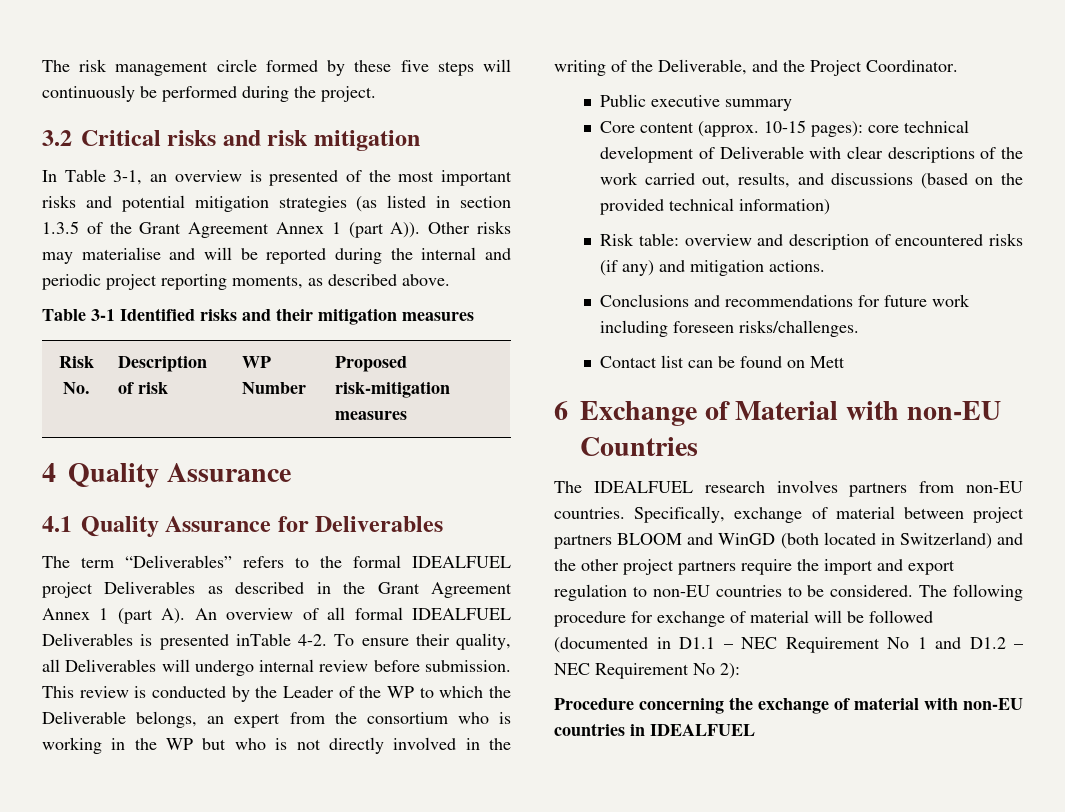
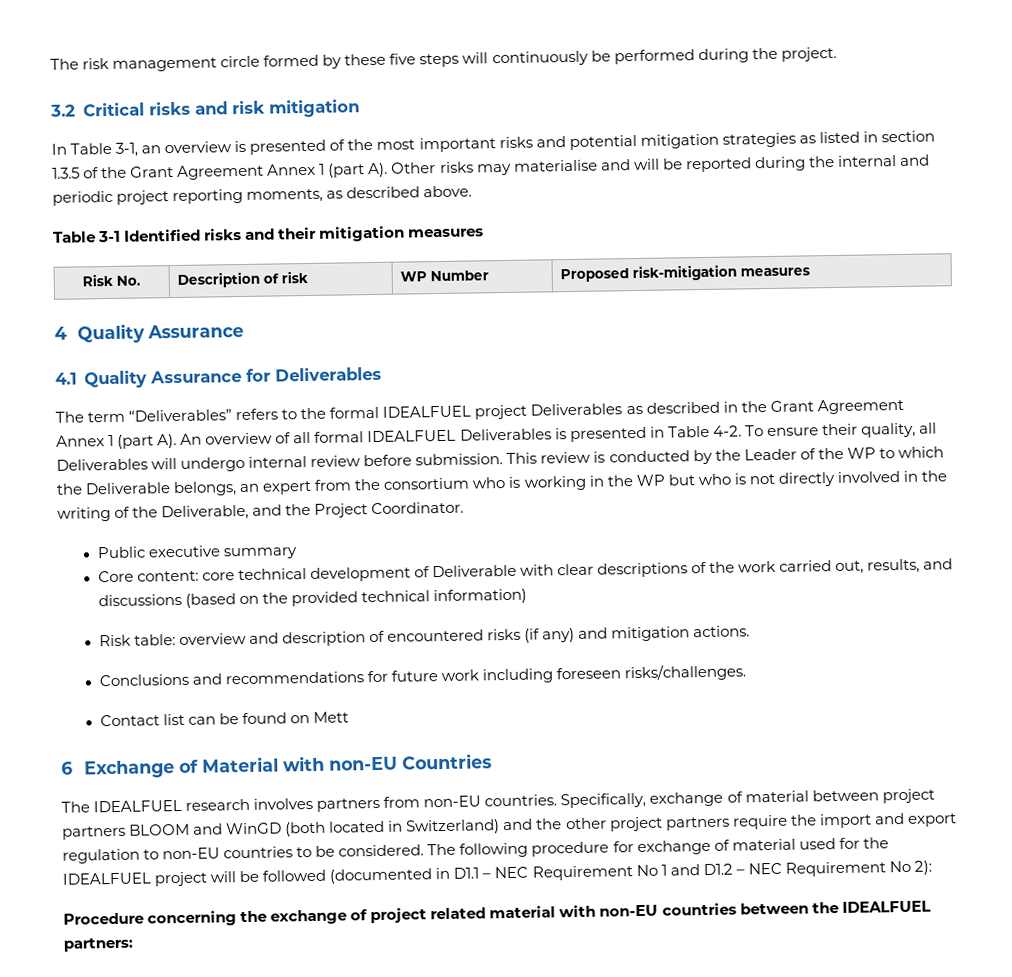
[356,196,378,212] (as -> [798,135,816,144] as
[390,222,421,238] A)). -> [368,162,389,178] A).
[235,633,291,646] inTable -> [649,425,710,438] in Table
[640,120,864,137] content (approx. 10-15 pages): -> [136,570,199,582] content:
(809, 616) none -> [798,837,889,850] [62,871,208,887] used for the IDEALFUEL project
(850, 704) none -> [370,907,487,924] project related
[630,724,755,736] in IDEALFUEL -> [739,900,931,915] [63,937,133,952] between the IDEALFUEL partners:

